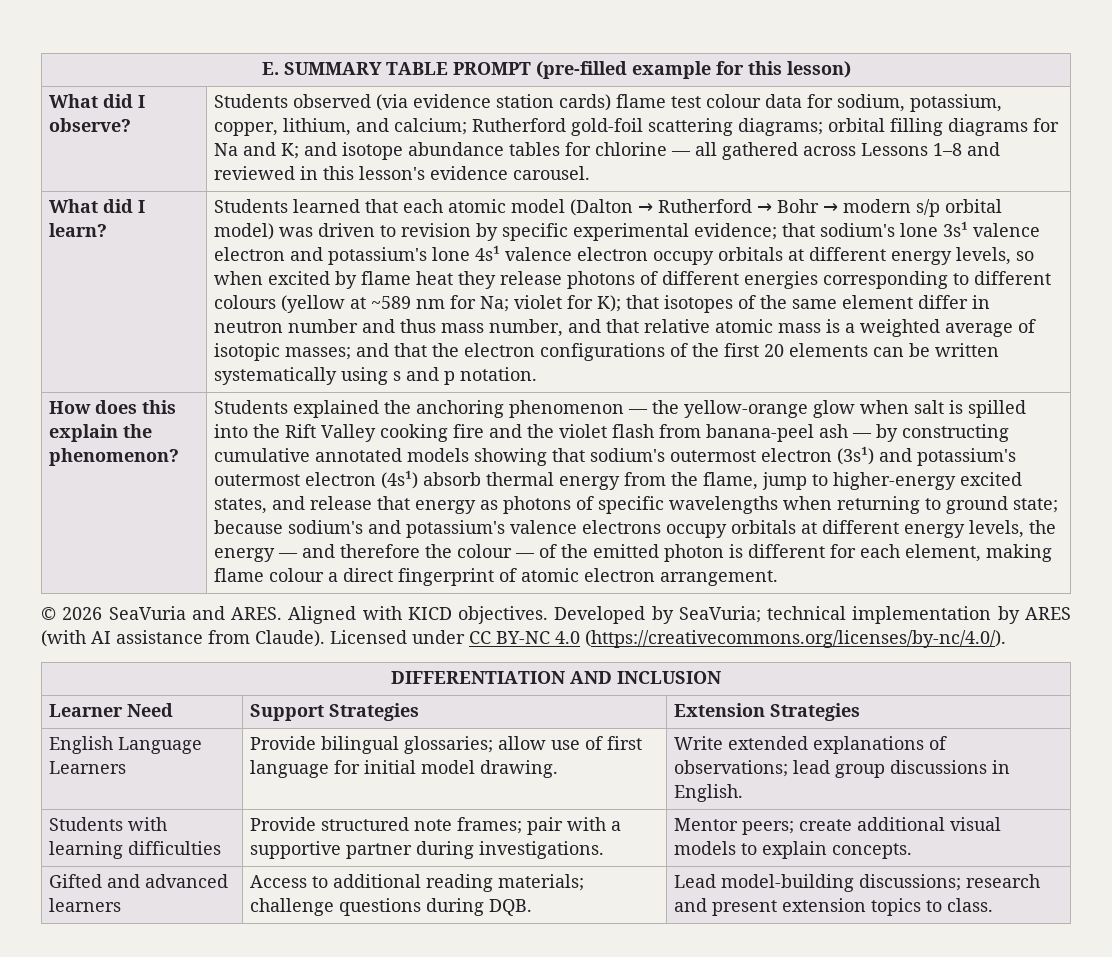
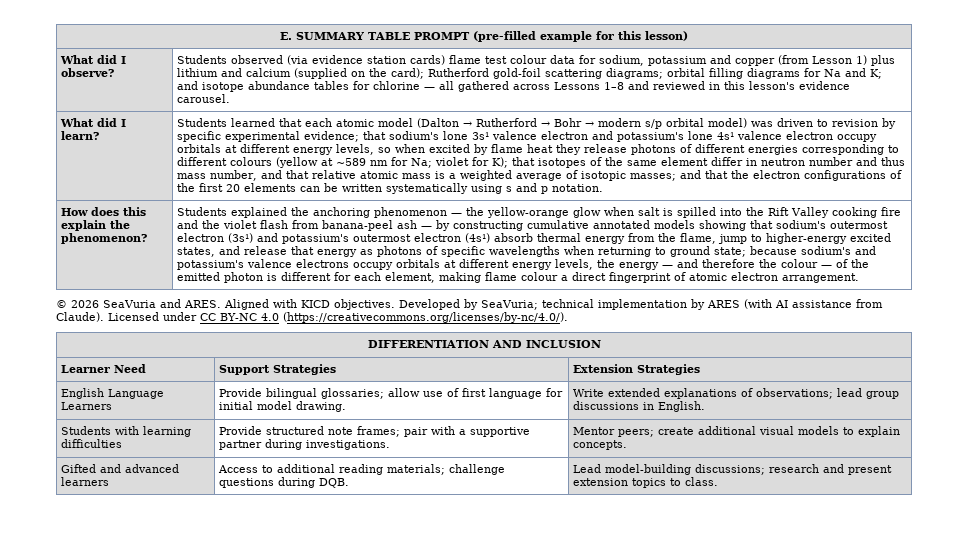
[910,94,1003,112] [214,118,468,136] potassium, copper, lithium, and calcium; -> [648,55,896,66] [177,68,425,79] potassium and copper (from Lesson 1) plus lithium and calcium (supplied on the card);

